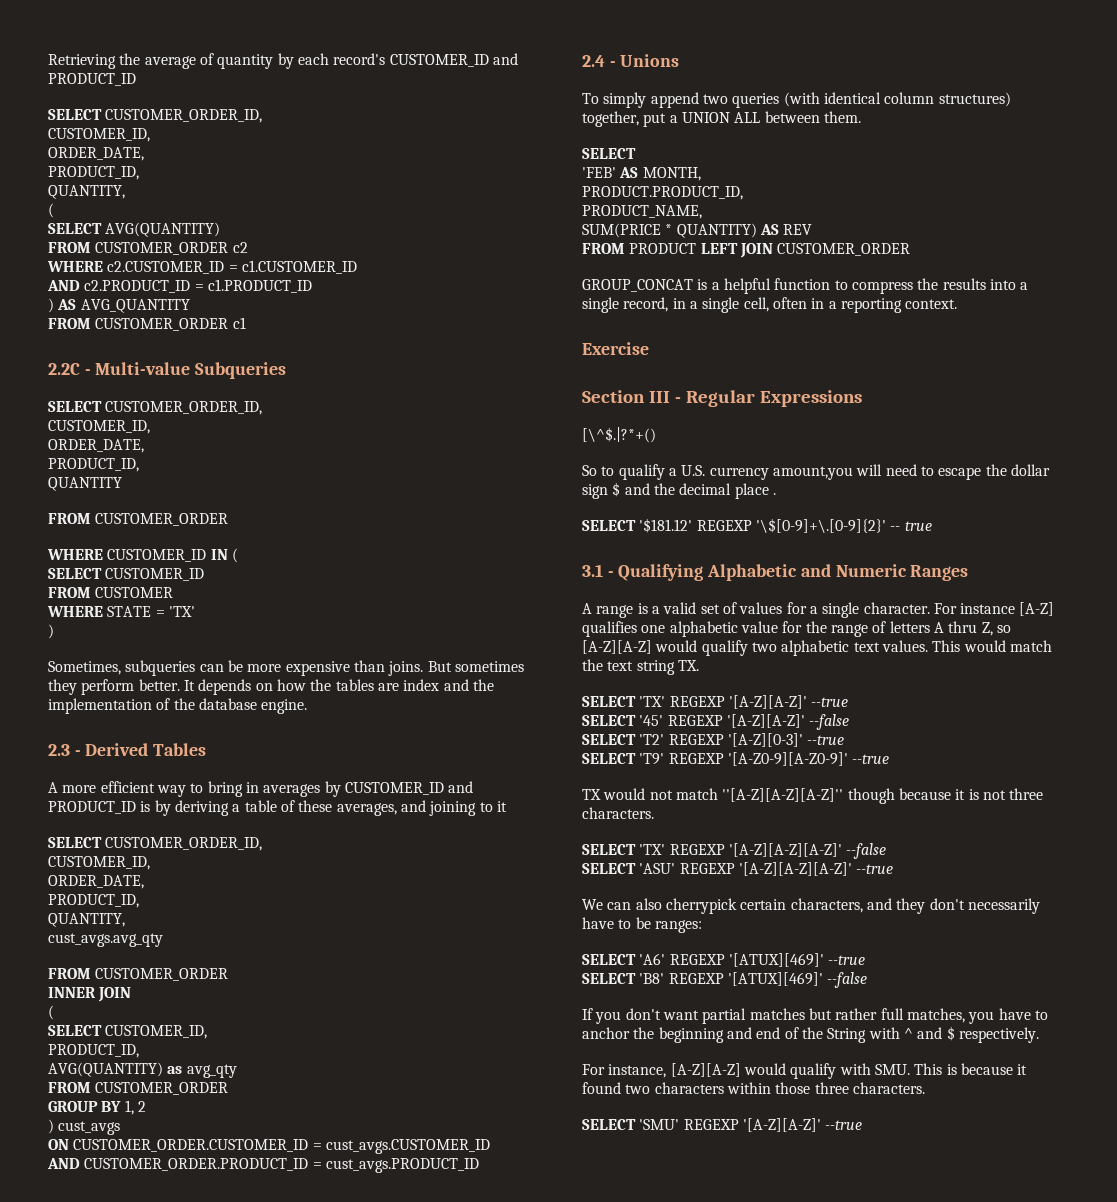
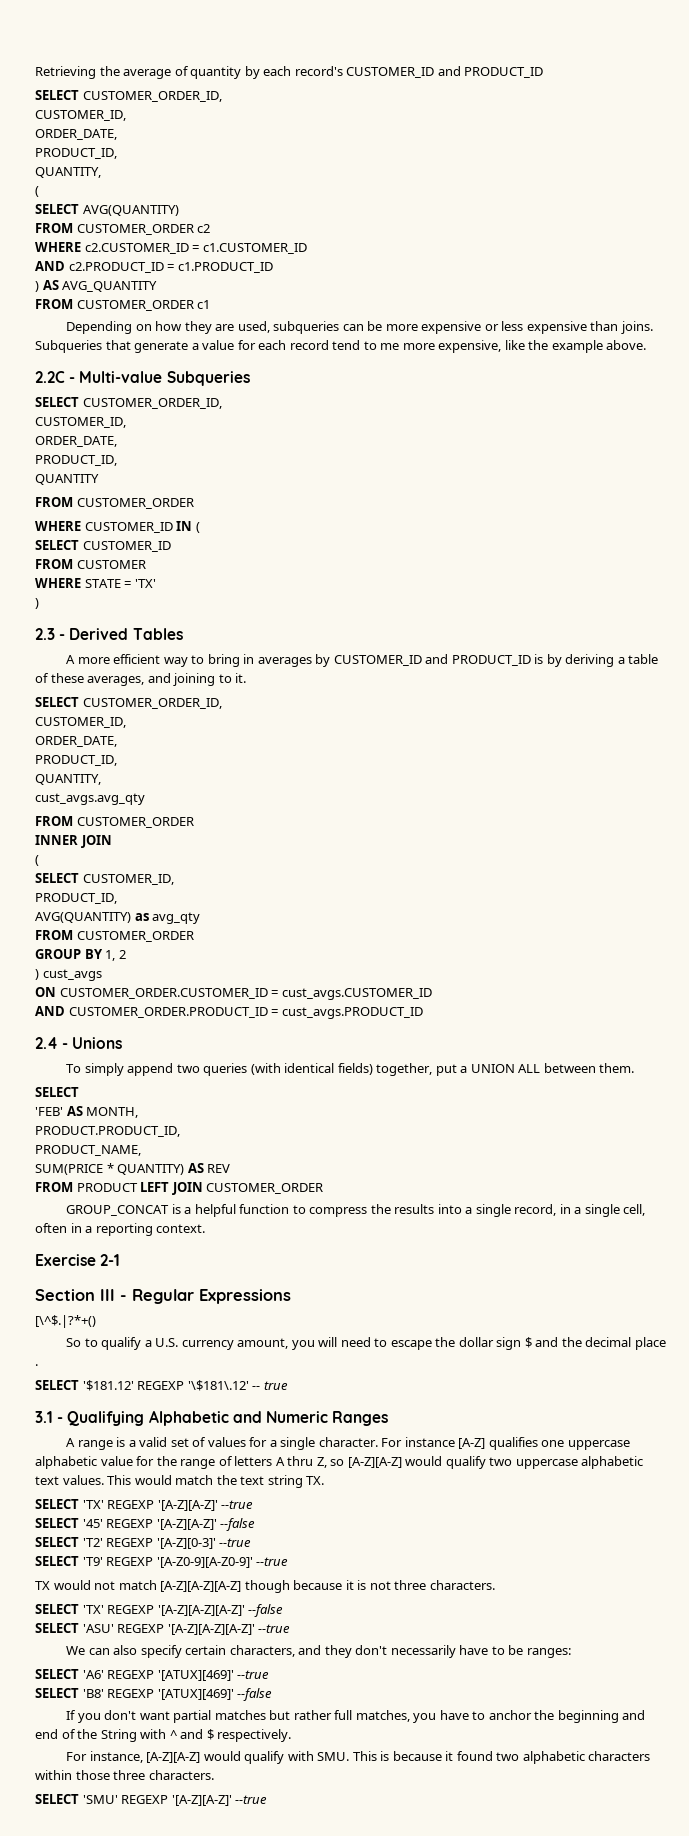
(246, 323) none -> [66,321,653,334] [35,340,647,353] // Depending on how they are used, subqueries can be more expensive or less expensive than joins. Subqueries that generate a value for each record tend to me more expensive, like the example above.
[48,660,524,676] [48,679,494,695] [48,698,308,714] // Sometimes, subqueries can be more expensive than joins. But sometimes they perform better. It depends on how the tables are index and the implementation of the database engine. -> (39, 603) none
[496,801,507,812] it -> [235,673,247,683] it.
[884,92,1011,107] column structures) -> [337,1063,373,1075] fields)
(649, 348) none -> [100,1254,121,1266] 2-1
[772,466,853,480] amount,you -> [237,1338,315,1350] amount, you
[755,518,886,533] '\$[0-9]+\.[0-9]{2}' -> [187,1380,249,1391] '\$181\.12'
(666, 629) none -> [567,1440,630,1450] uppercase
(777, 647) none -> [515,1459,578,1469] uppercase
[722,788,844,802] ''[A-Z][A-Z][A-Z]'' -> [160,1581,242,1592] [A-Z][A-Z][A-Z]
[665,898,737,914] cherrypick -> [140,1645,182,1658] specify
(651, 1089) none -> [522,1751,585,1764] alphabetic

